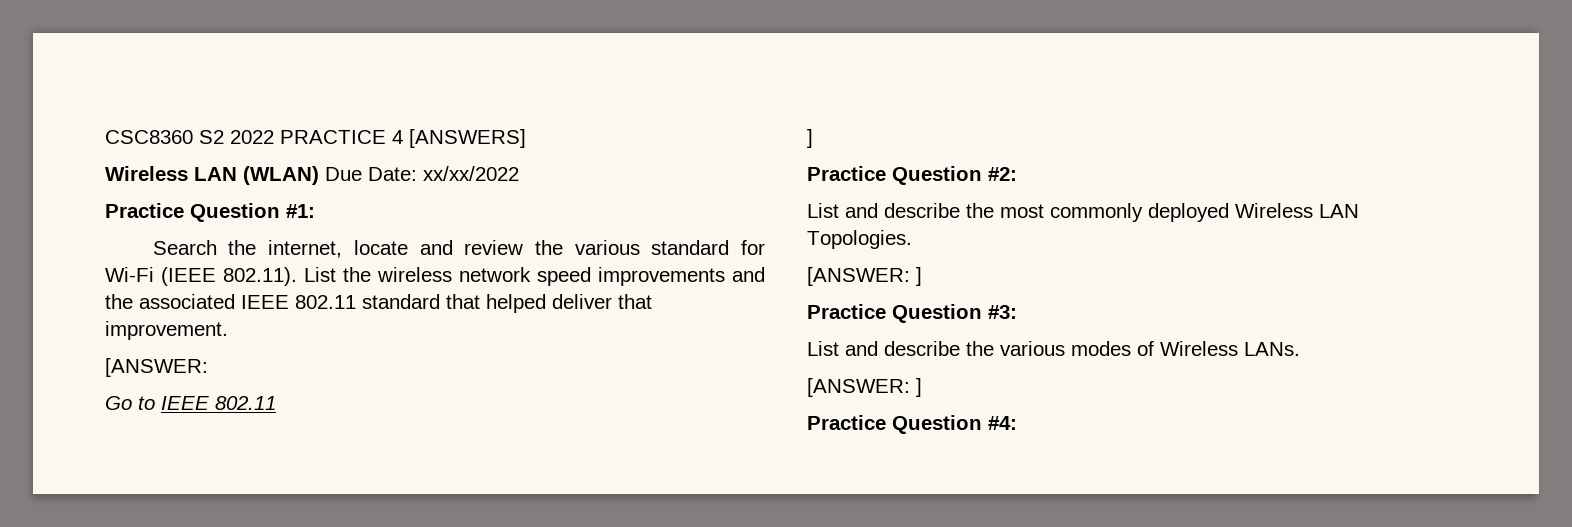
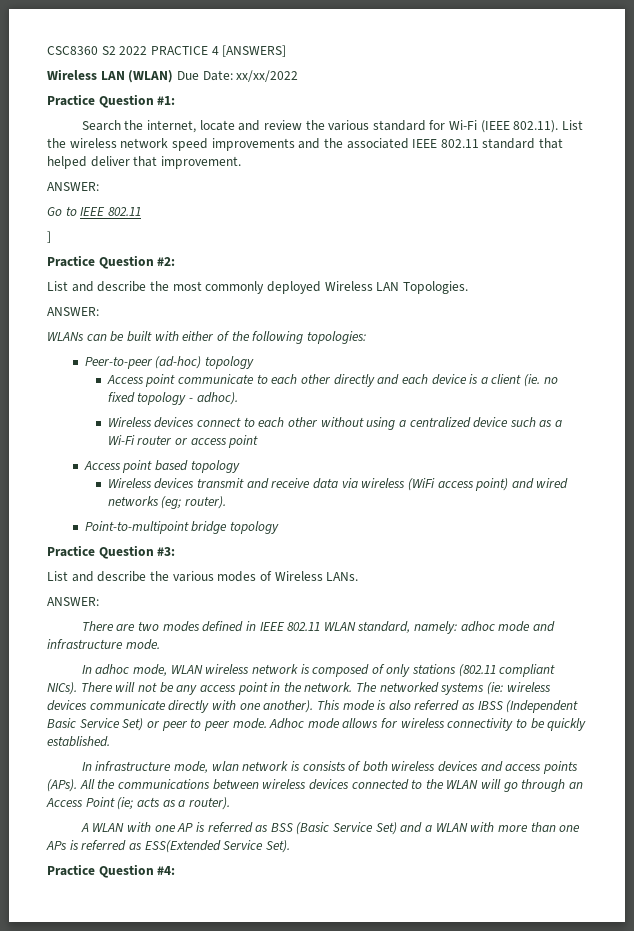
[105,358,208,377] [ANSWER: -> [47,182,99,191] ANSWER:
[807,267,922,286] [ANSWER: ] -> [47,307,99,316] [47,331,366,344] [84,356,255,369] [106,374,558,387] [107,392,238,405] [107,417,563,430] [107,435,259,448] [83,460,240,473] [107,478,569,491] [107,496,227,509] [84,521,280,534] ANSWER: // WLANs can be built with either of the following topologies: // Peer-to-peer (ad-hoc) topology // Access point communicate to each other directly and each device is a client (ie. no fixed topology - adhoc). // Wireless devices connect to each other without using a centralized device such as a Wi-Fi router or access point // Access point based topology // Wireless devices transmit and receive data via wireless (WiFi access point) and wired networks (eg; router). // Point-to-multipoint bridge topology
[807,378,922,397] [ANSWER: ] -> [47,597,99,606] [81,621,556,634] [47,639,160,650] [81,664,556,677] [47,682,551,695] [47,700,579,713] [47,718,587,731] [47,736,110,747] [81,761,579,774] [47,779,584,792] [46,797,230,810] [80,822,581,835] [46,840,290,853] ANSWER: // There are two modes defined in IEEE 802.11 WLAN standard, namely: adhoc mode and infrastructure mode. // In adhoc mode, WLAN wireless network is composed of only stations (802.11 compliant NICs). There will not be any access point in the network. The networked systems (ie: wireless devices communicate directly with one another). This mode is also referred as IBSS (Independent Basic Service Set) or peer to peer mode. Adhoc mode allows for wireless connectivity to be quickly established. // In infrastructure mode, wlan network is consists of both wireless devices and access points (APs). All the communications between wireless devices connected to the WLAN will go through an Access Point (ie; acts as a router). // A WLAN with one AP is referred as BSS (Basic Service Set) and a WLAN with more than one APs is referred as ESS(Extended Service Set).

